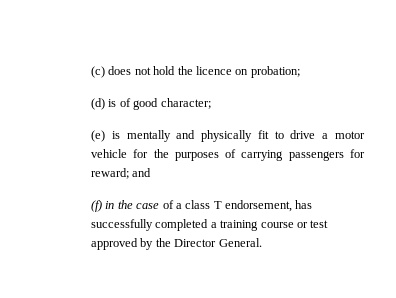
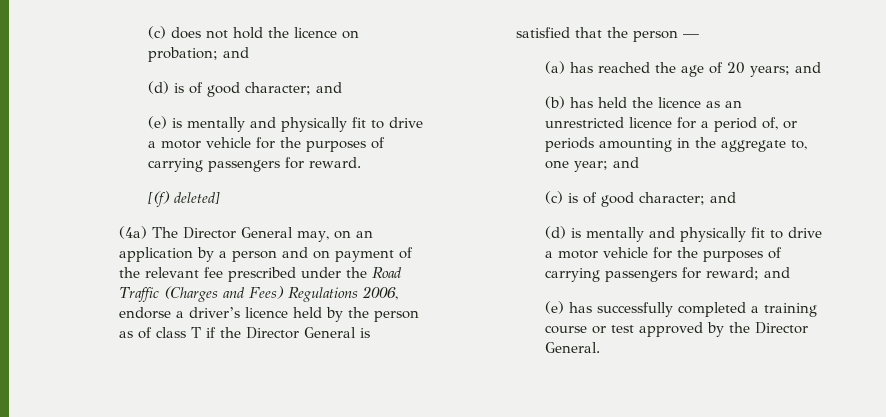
(300, 72) none -> [222,47,249,58] and
(211, 103) none -> [315,82,342,93] and
[91,168,152,179] [91,200,293,212] reward; and // (f) in the case of a class T endorsement, -> [308,157,361,168] [147,191,220,207] [118,226,373,242] [118,247,413,262] [118,267,402,282] [118,286,398,302] [118,307,419,322] [118,327,370,339] [515,27,699,42] [544,61,821,77] [544,96,742,109] [544,117,797,132] [544,137,807,152] [544,157,639,172] [544,191,736,207] [544,226,822,242] [544,247,782,262] [544,267,790,282] [544,301,564,314] reward. // [(f) deleted] // (4a) The Director General may, on an application by a person and on payment of the relevant fee prescribed under the Road Traffic (Charges and Fees) Regulations 2006, endorse a driver’s licence held by the person as of class T if the Director General is satisfied that the person — // (a) has reached the age of 20 years; and // (b) has held the licence as an unrestricted licence for a period of, or periods amounting in the aggregate to, one year; and // (c) is of good character; and // (d) is mentally and physically fit to drive a motor vehicle for the purposes of carrying passengers for reward; and // (e)

